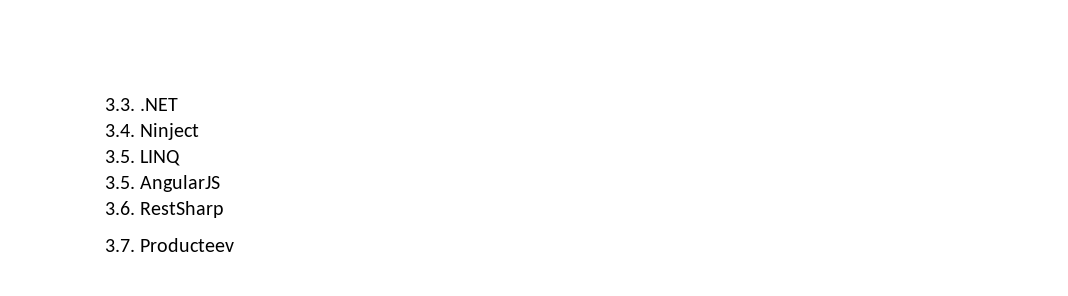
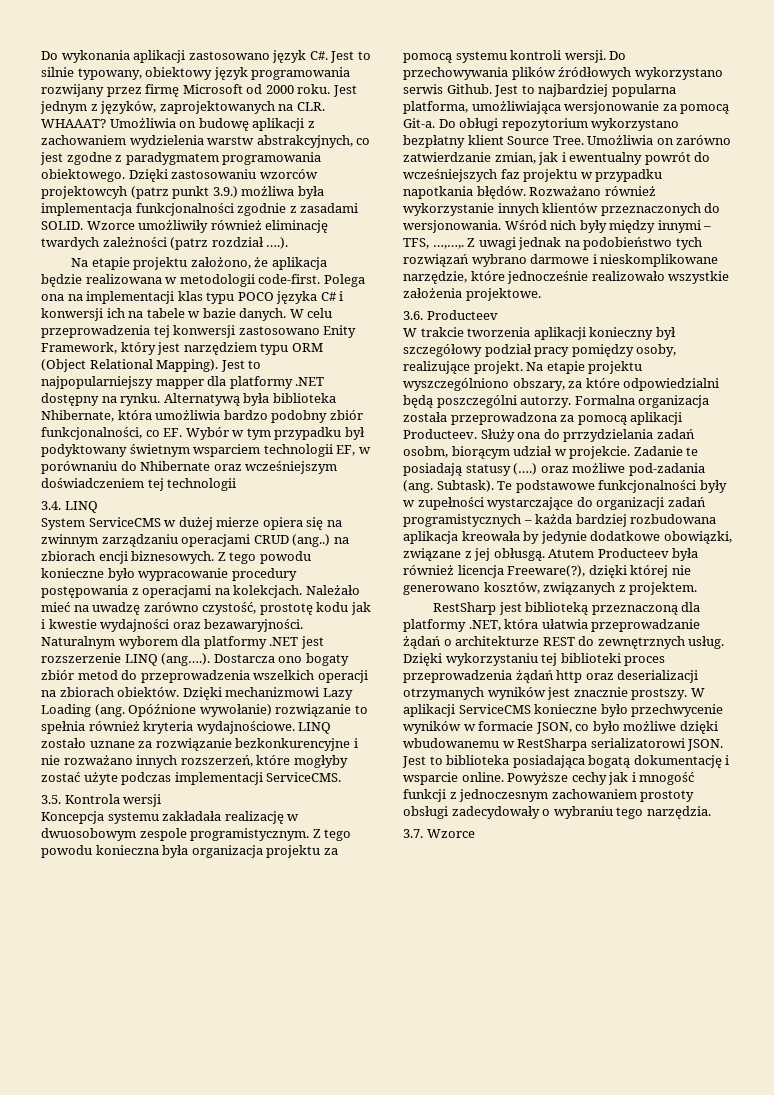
[105,98,179,111] [105,123,200,140] [105,150,181,166] [105,175,221,192] [105,201,225,218] 3.3. .NET // 3.4. Ninject // 3.5. LINQ // 3.5. AngularJS // 3.6. RestSharp -> [41,50,371,63] [41,67,351,80] [41,84,357,97] [40,101,325,114] [41,118,315,131] [41,135,371,148] [40,152,322,165] [41,169,318,182] [41,186,324,199] [41,203,359,216] [41,220,329,233] [41,237,289,250] [71,257,327,270] [41,274,365,287] [41,291,344,304] [41,308,333,321] [41,325,357,338] [41,342,323,355] [41,359,262,372] [41,376,325,389] [41,393,336,406] [41,410,363,423] [41,427,365,440] [41,444,371,457] [41,461,338,474] [41,478,237,491] [41,501,98,513] [41,517,342,530] [41,534,349,547] [41,551,311,564] [41,568,297,581] [41,585,360,598] [41,602,371,615] [41,619,304,632] [41,636,324,649] [41,653,349,666] [41,670,368,683] [41,687,353,700] [41,704,368,717] [41,721,332,734] [41,738,358,751] [41,755,348,768] [41,772,342,785] [41,794,162,807] [41,811,300,824] [41,828,352,841] [41,845,338,858] [403,50,627,63] [403,67,723,80] [403,84,676,97] [403,101,730,114] [403,118,680,131] [403,135,732,148] [403,152,711,165] [403,169,663,182] [403,186,656,199] [403,203,721,216] [403,220,712,233] [403,237,702,250] [403,254,719,267] [403,271,730,284] [403,288,541,301] [403,310,498,320] [403,327,676,340] [403,344,677,357] [403,361,643,374] [403,378,720,391] [403,395,710,408] [403,412,683,425] [403,429,695,442] [403,446,699,459] [403,463,705,476] [403,480,727,493] [403,497,706,510] [403,514,717,527] [403,531,732,544] [403,548,699,561] [403,565,691,578] [403,582,698,595] [433,602,701,615] [403,619,701,632] [403,636,725,649] [403,653,666,666] [403,670,699,683] [403,687,705,700] [403,704,724,717] [403,721,718,734] [403,738,724,751] [402,755,730,768] [403,772,695,785] [403,789,695,802] [403,806,711,819] Do wykonania aplikacji zastosowano język C#. Jest to silnie typowany, obiektowy język programowania rozwijany przez firmę Microsoft od 2000 roku. Jest jednym z języków, zaprojektowanych na CLR. WHAAAT? Umożliwia on budowę aplikacji z zachowaniem wydzielenia warstw abstrakcyjnych, co jest zgodne z paradygmatem programowania obiektowego. Dzięki zastosowaniu wzorców projektowcyh (patrz punkt 3.9.) możliwa była implementacja funkcjonalności zgodnie z zasadami SOLID. Wzorce umożliwiły również eliminację twardych zależności (patrz rozdział ….). // Na etapie projektu założono, że aplikacja będzie realizowana w metodologii code-first. Polega ona na implementacji klas typu POCO języka C# i konwersji ich na tabele w bazie danych. W celu przeprowadzenia tej konwersji zastosowano Enity Framework, który jest narzędziem typu ORM (Object Relational Mapping). Jest to najpopularniejszy mapper dla platformy .NET dostępny na rynku. Alternatywą była biblioteka Nhibernate, która umożliwia bardzo podobny zbiór funkcjonalności, co EF. Wybór w tym przypadku był podyktowany świetnym wsparciem technologii EF, w porównaniu do Nhibernate oraz wcześniejszym doświadczeniem tej technologii // 3.4. LINQ // System ServiceCMS w dużej mierze opiera się na zwinnym zarządzaniu operacjami CRUD (ang..) na zbiorach encji biznesowych. Z tego powodu konieczne było wypracowanie procedury postępowania z operacjami na kolekcjach. Należało mieć na uwadzę zarówno czystość, prostotę kodu jak i kwestie wydajności oraz bezawaryjności. Naturalnym wyborem dla platformy .NET jest rozszerzenie LINQ (ang….). Dostarcza ono bogaty zbiór metod do przeprowadzenia wszelkich operacji na zbiorach obiektów. Dzięki mechanizmowi Lazy Loading (ang. Opóźnione wywołanie) rozwiązanie to spełnia również kryteria wydajnościowe. LINQ zostało uznane za rozwiązanie bezkonkurencyjne i nie rozważano innych rozszerzeń, które mogłyby zostać użyte podczas implementacji ServiceCMS. // 3.5. Kontrola wersji // Koncepcja systemu zakładała realizację w dwuosobowym zespole programistycznym. Z tego powodu konieczna była organizacja projektu za pomocą systemu kontroli wersji. Do przechowywania plików źródłowych wykorzystano serwis Github. Jest to najbardziej popularna platforma, umożliwiająca wersjonowanie za pomocą Git-a. Do obługi repozytorium wykorzystano bezpłatny klient Source Tree. Umożliwia on zarówno zatwierdzanie zmian, jak i ewentualny powrót do wcześniejszych faz projektu w przypadku napotkania błędów. Rozważano również wykorzystanie innych klientów przeznaczonych do wersjonowania. Wśród nich były między innymi – TFS, …,…,. Z uwagi jednak na podobieństwo tych rozwiązań wybrano darmowe i nieskomplikowane narzędzie, które jednocześnie realizowało wszystkie założenia projektowe. // 3.6. Producteev // W trakcie tworzenia aplikacji konieczny był szczegółowy podział pracy pomiędzy osoby, realizujące projekt. Na etapie projektu wyszczególniono obszary, za które odpowiedzialni będą poszczególni autorzy. Formalna organizacja została przeprowadzona za pomocą aplikacji Producteev. Służy ona do prrzydzielania zadań osobm, biorącym udział w projekcie. Zadanie te posiadają statusy (….) oraz możliwe pod-zadania (ang. Subtask). Te podstawowe funkcjonalności były w zupełności wystarczające do organizacji zadań programistycznych – każda bardziej rozbudowana aplikacja kreowała by jedynie dodatkowe obowiązki, związane z jej obłusgą. Atutem Producteev była również licencja Freeware(?), dzięki której nie generowano kosztów, związanych z projektem. // RestSharp jest biblioteką przeznaczoną dla platformy .NET, która ułatwia przeprowadzanie żądań o architekturze REST do zewnętrznych usług. Dzięki wykorzystaniu tej biblioteki proces przeprowadzenia żądań http oraz deserializacji otrzymanych wyników jest znacznie prostszy. W aplikacji ServiceCMS konieczne było przechwycenie wyników w formacie JSON, co było możliwe dzięki wbudowanemu w RestSharpa serializatorowi JSON. Jest to biblioteka posiadająca bogatą dokumentację i wsparcie online. Powyższe cechy jak i mnogość funkcji z jednoczesnym zachowaniem prostoty obsługi zadecydowały o wybraniu tego narzędzia.
[140,238,235,252] Producteev -> [426,829,475,838] Wzorce

